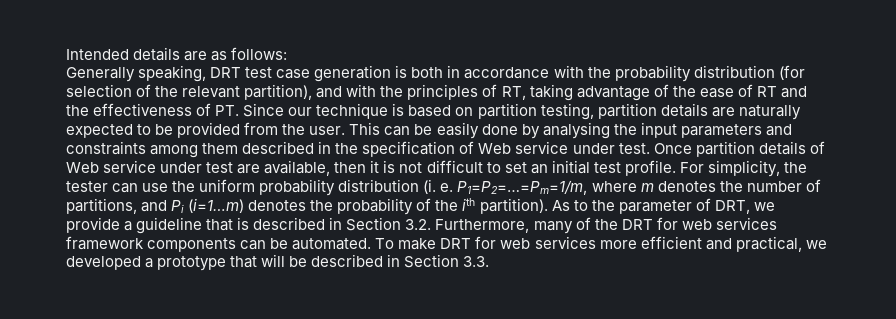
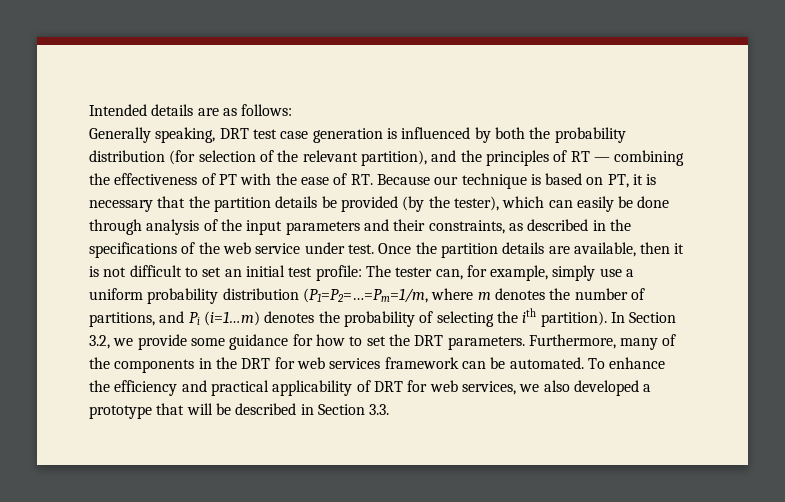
[411,65,584,79] both in accordance with -> [401,127,525,143] influenced by both
[346,84,377,97] with -> (457, 156) none
[501,84,807,101] [66,103,285,117] RT, taking advantage of the ease of RT and the effectiveness of PT. Since -> [570,150,685,166] [89,173,430,185] RT — combining the effectiveness of PT with the ease of RT. Because
[477,103,801,120] [66,122,792,139] [66,141,512,158] partition testing, partition details are naturally expected to be provided from the user. This can be easily done by analysing the input parameters and constraints among them described in the specification of Web -> [607,174,657,188] [89,196,670,212] [89,219,631,235] [89,242,251,258] PT, it is necessary that the partition details be provided (by the tester), which can easily be done through analysis of the input parameters and their constraints, as described in the specifications of the web
[695,141,825,157] [66,160,234,173] partition details of Web service under test -> [415,242,545,258] the partition details
[624,160,807,177] [66,179,588,196] profile. For simplicity, the tester can use the uniform probability distribution (i. e. P1=P2=…=Pm=1/m, -> [315,265,635,281] [89,288,428,304] profile: The tester can, for example, simply use a uniform probability distribution (P1=P2=…=Pm=1/m,
(432, 204) none -> [436,311,494,327] selecting
[551,198,775,214] [66,217,432,234] As to the parameter of DRT, we provide a guideline that is described in Section 3.2. -> [610,312,677,323] [89,334,525,350] In Section 3.2, we provide some guidance for how to set the DRT parameters.
(618, 224) none -> [114,357,237,373] components in the
[147,238,237,252] components -> (459, 363) none
[398,236,827,252] make DRT for web services more efficient and practical, we -> [609,357,666,369] [89,380,570,396] enhance the efficiency and practical applicability of DRT for web services, we also

